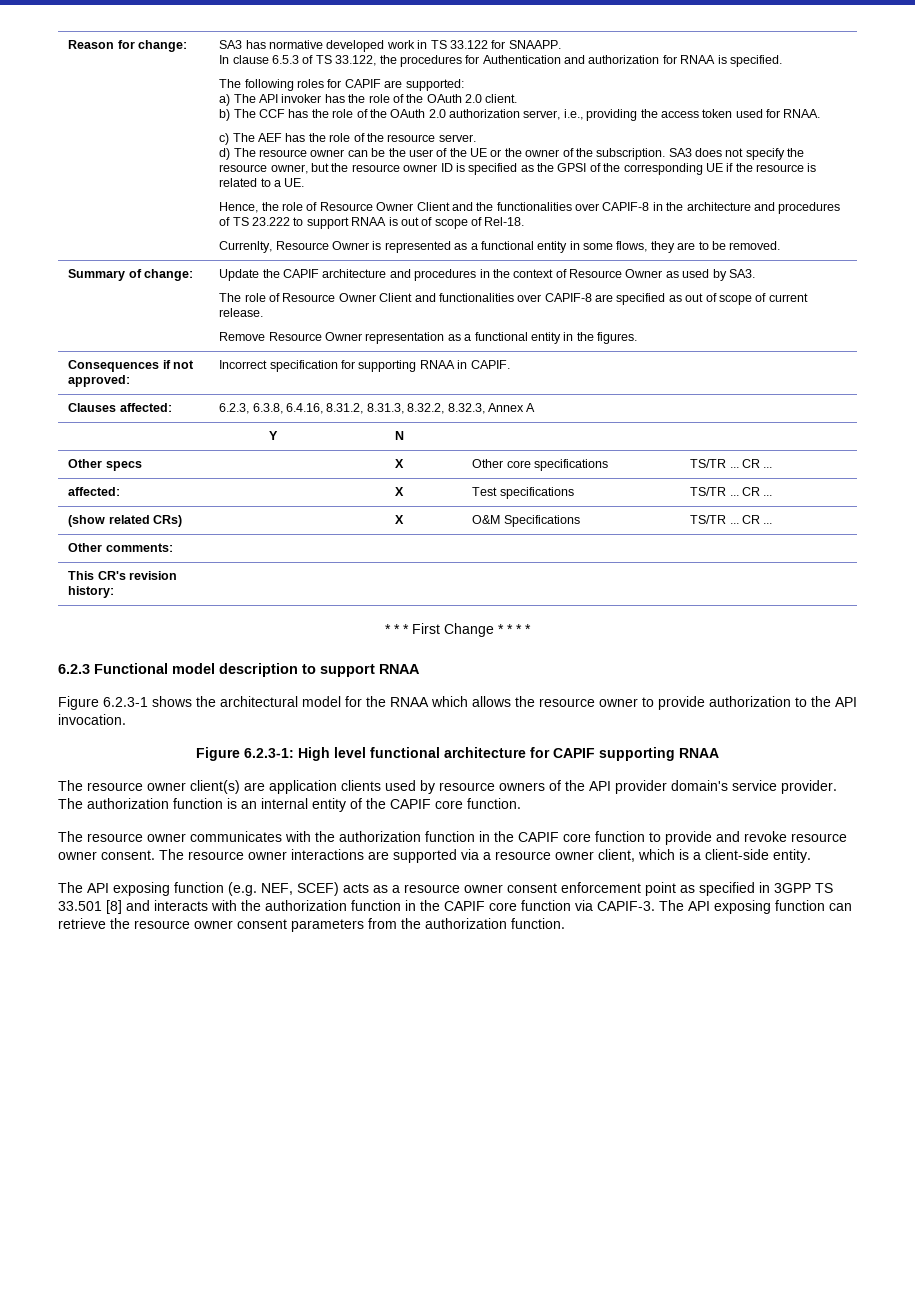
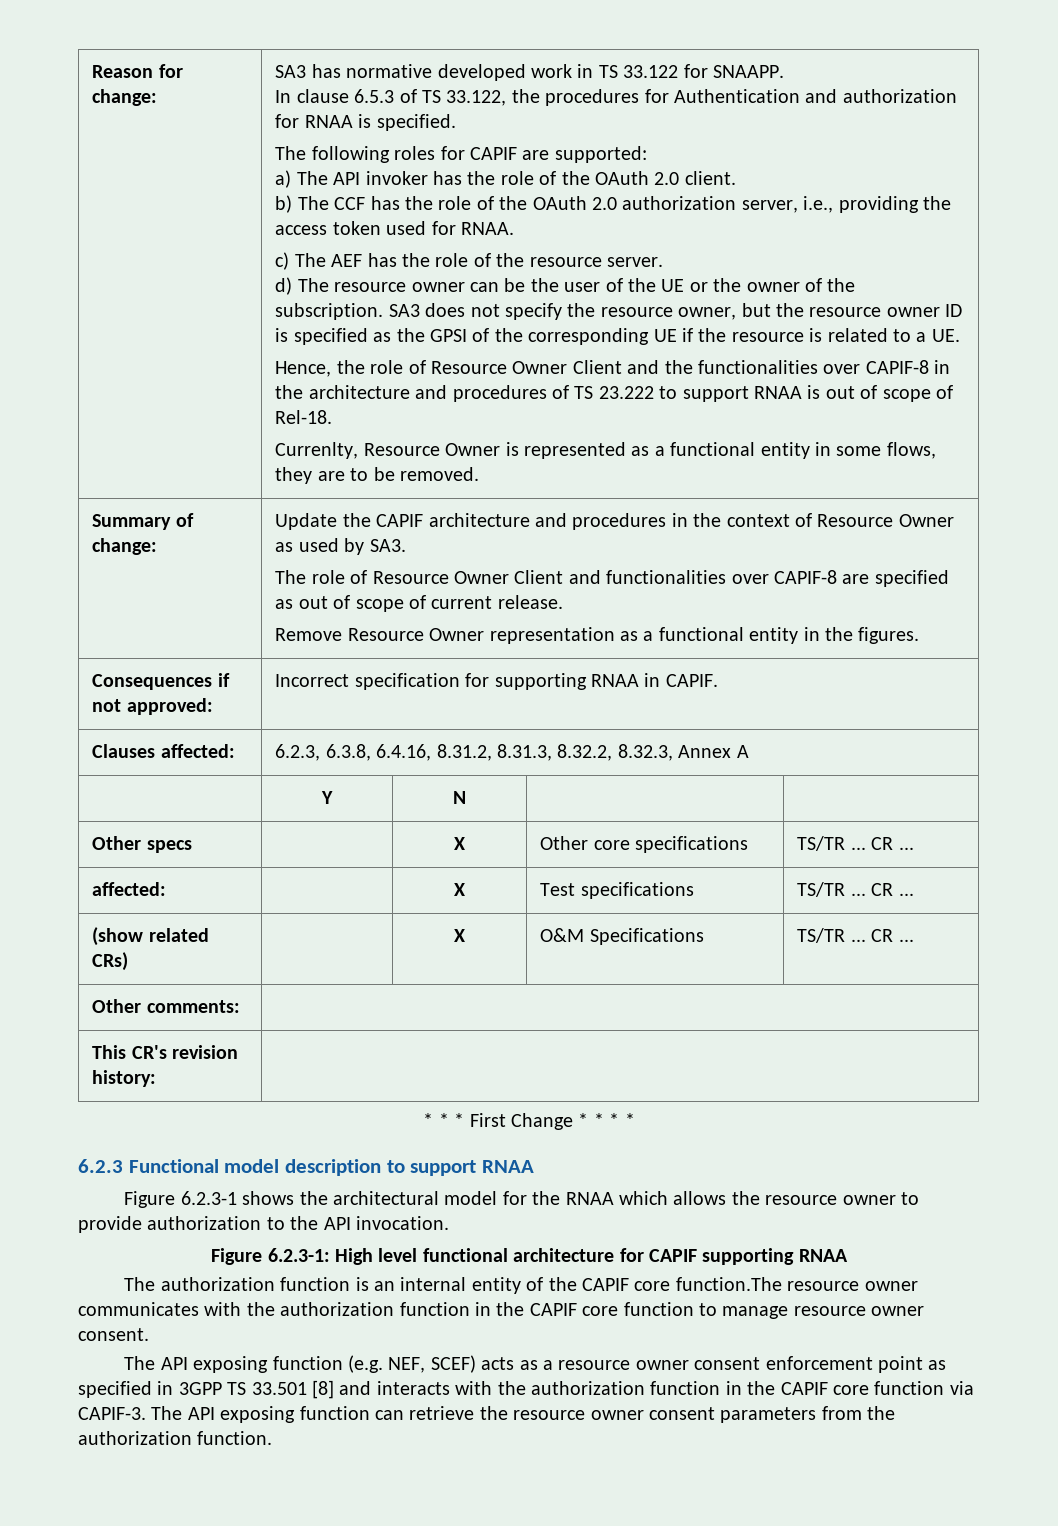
[87,780,837,794] [58,798,83,809] resource owner client(s) are application clients used by resource owners of the API provider domain's service provider. The -> (156, 1284) none
[467,798,521,809] [58,831,83,842] function. // The -> [675,1277,782,1291] function.The
[665,831,787,845] provide and revoke -> [722,1306,789,1319] manage
[159,849,811,863] The resource owner interactions are supported via a resource owner client, which is a client-side entity. -> (149, 1334) none

